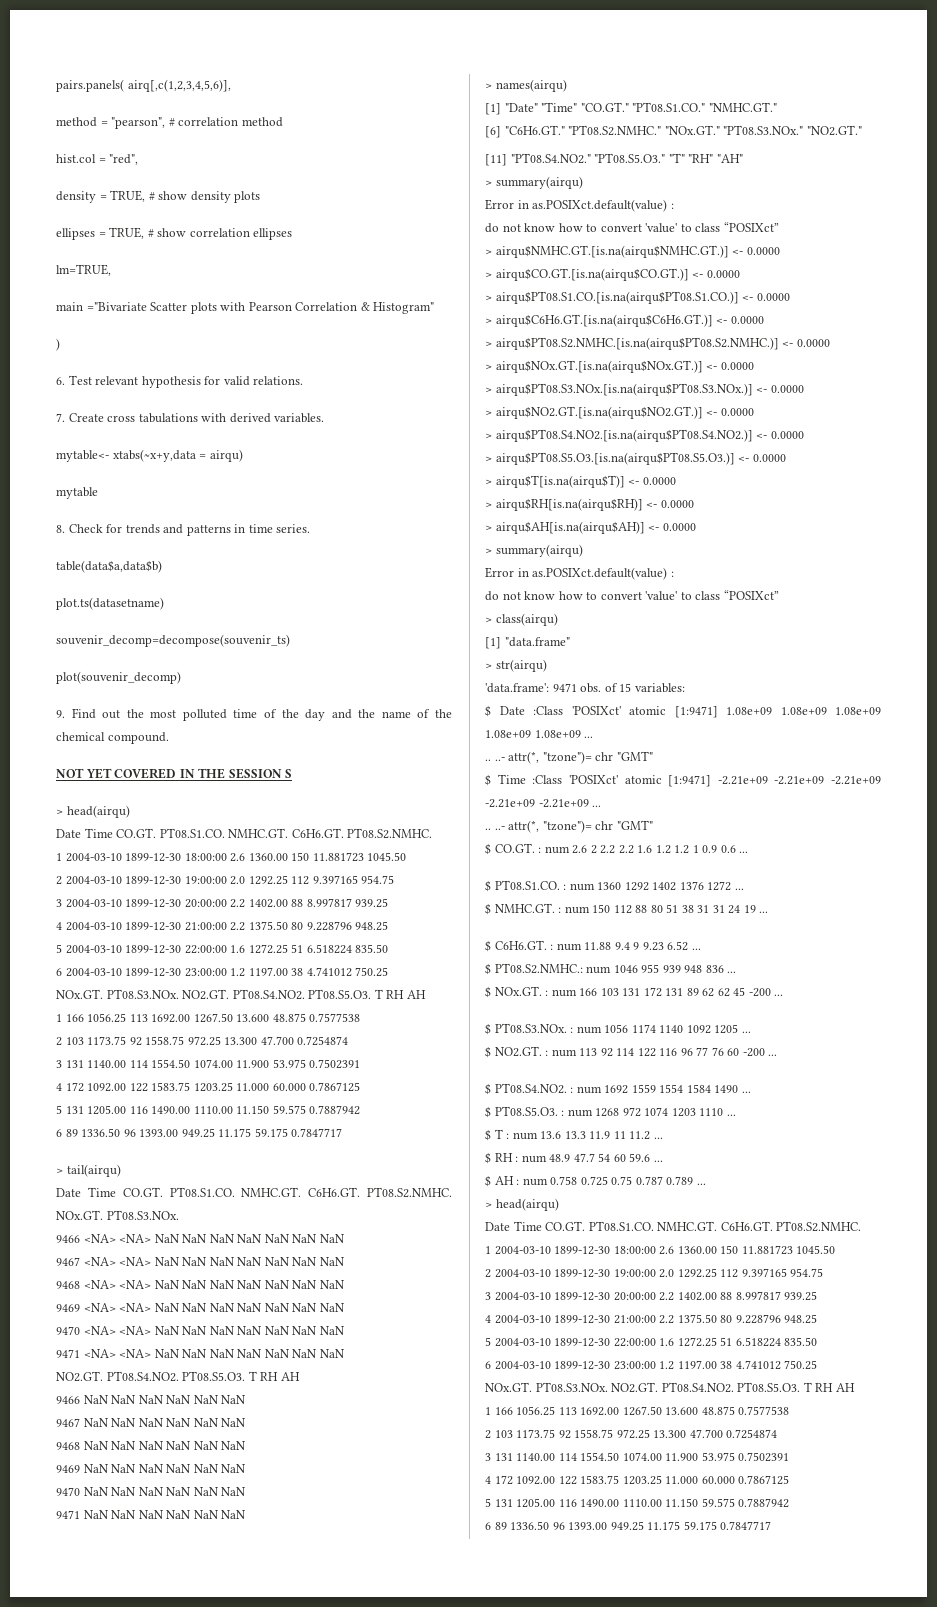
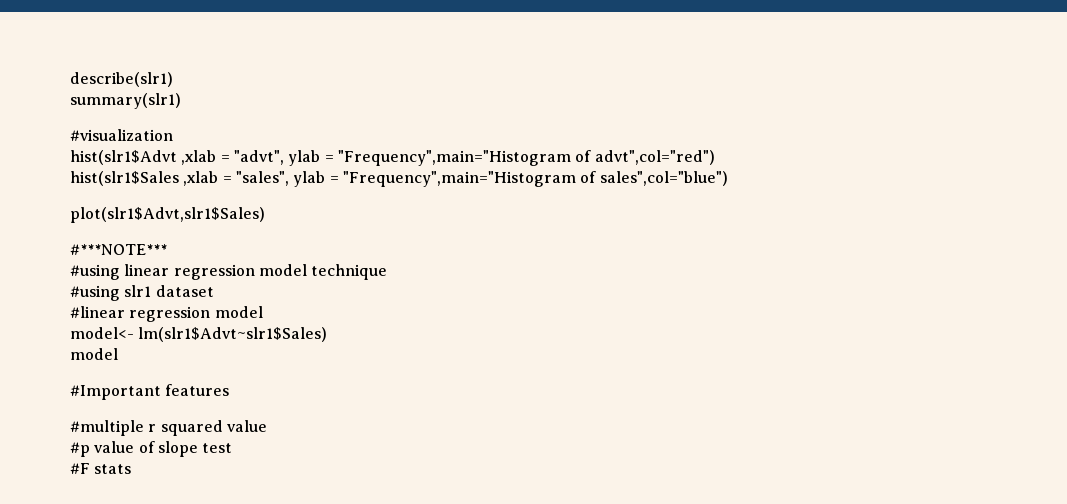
[56,79,231,92] [56,117,283,129] [56,154,139,165] [56,190,261,203] [56,227,293,240] [56,264,111,276] [56,302,435,314] [56,338,60,351] [56,375,304,388] [56,413,325,423] [56,449,243,462] [56,487,98,499] [56,524,311,536] [56,560,162,573] [56,597,164,610] [56,634,290,647] [56,671,181,684] [56,708,452,721] [56,732,169,744] [56,768,293,779] [56,805,130,818] [56,828,433,839] [56,852,407,862] [56,875,395,885] [56,898,389,908] [56,921,389,931] [56,944,389,954] [56,967,389,977] [56,989,426,1000] [56,1013,361,1023] [56,1036,349,1046] [56,1059,361,1069] [56,1082,361,1092] [56,1105,361,1115] [56,1128,343,1138] [56,1164,121,1177] [56,1187,452,1198] [56,1210,179,1220] [56,1234,345,1243] [56,1257,345,1266] [56,1280,345,1289] [56,1303,345,1312] [56,1326,345,1335] [56,1349,345,1358] [56,1371,300,1382] [56,1395,247,1404] [56,1418,247,1427] [56,1441,247,1450] [56,1464,247,1473] [56,1487,247,1496] [56,1510,247,1519] [485,79,567,92] [485,102,777,115] [485,125,862,138] [485,153,743,166] [485,176,583,189] [485,199,674,212] [485,222,779,233] [485,245,780,258] [485,268,740,281] [485,291,790,304] [485,314,764,327] [485,337,830,350] [485,360,754,373] [485,383,804,396] [485,406,754,419] [485,429,804,442] [485,452,786,465] [485,475,676,488] [485,498,694,511] [485,521,696,534] [485,544,583,557] [485,567,674,580] [485,590,779,601] [485,613,558,626] [485,637,570,649] [485,659,547,672] [485,683,685,693] [485,705,881,718] [485,730,594,738] [485,751,653,764] [485,774,881,787] [485,799,602,808] [485,820,653,833] [485,843,749,855] [485,880,744,892] [485,903,769,915] [485,940,701,952] [485,963,737,975] [485,986,784,998] [485,1023,751,1035] [485,1046,778,1058] [485,1083,751,1095] [485,1106,736,1118] [485,1129,663,1141] [485,1152,663,1164] [485,1175,706,1187] [485,1198,559,1211] [485,1221,862,1232] [485,1245,836,1255] [485,1268,824,1278] [485,1291,818,1301] [485,1314,818,1324] [485,1337,818,1347] [485,1360,818,1370] [485,1382,855,1393] [485,1406,790,1416] [485,1429,778,1439] [485,1452,790,1462] [485,1475,790,1485] [485,1498,790,1508] [485,1521,772,1531] pairs.panels( airq[,c(1,2,3,4,5,6)], // method = "pearson", # correlation method // hist.col = "red", // density = TRUE, # show density plots // ellipses = TRUE, # show correlation ellipses // lm=TRUE, // main ="Bivariate Scatter plots with Pearson Correlation & Histogram" // ) // 6. Test relevant hypothesis for valid relations. // 7. Create cross tabulations with derived variables. // mytable<- xtabs(~x+y,data = airqu) // mytable // 8. Check for trends and patterns in time series. // table(data$a,data$b) // plot.ts(datasetname) // souvenir_decomp=decompose(souvenir_ts) // plot(souvenir_decomp) // 9. Find out the most polluted time of the day and the name of the chemical compound. // NOT YET COVERED IN THE SESSION S // > head(airqu) // Date Time CO.GT. PT08.S1.CO. NMHC.GT. C6H6.GT. PT08.S2.NMHC. // 1 2004-03-10 1899-12-30 18:00:00 2.6 1360.00 150 11.881723 1045.50 // 2 2004-03-10 1899-12-30 19:00:00 2.0 1292.25 112 9.397165 954.75 // 3 2004-03-10 1899-12-30 20:00:00 2.2 1402.00 88 8.997817 939.25 // 4 2004-03-10 1899-12-30 21:00:00 2.2 1375.50 80 9.228796 948.25 // 5 2004-03-10 1899-12-30 22:00:00 1.6 1272.25 51 6.518224 835.50 // 6 2004-03-10 1899-12-30 23:00:00 1.2 1197.00 38 4.741012 750.25 // NOx.GT. PT08.S3.NOx. NO2.GT. PT08.S4.NO2. PT08.S5.O3. T RH AH // 1 166 1056.25 113 1692.00 1267.50 13.600 48.875 0.7577538 // 2 103 1173.75 92 1558.75 972.25 13.300 47.700 0.7254874 // 3 131 1140.00 114 1554.50 1074.00 11.900 53.975 0.7502391 // 4 172 1092.00 122 1583.75 1203.25 11.000 60.000 0.7867125 // 5 131 1205.00 116 1490.00 1110.00 11.150 59.575 0.7887942 // 6 89 1336.50 96 1393.00 949.25 11.175 59.175 0.7847717 // > tail(airqu) // Date Time CO.GT. PT08.S1.CO. NMHC.GT. C6H6.GT. PT08.S2.NMHC. NOx.GT. PT08.S3.NOx. // 9466 <NA> <NA> NaN NaN NaN NaN NaN NaN NaN // 9467 <NA> <NA> NaN NaN NaN NaN NaN NaN NaN // 9468 <NA> <NA> NaN NaN NaN NaN NaN NaN NaN // 9469 <NA> <NA> NaN NaN NaN NaN NaN NaN NaN // 9470 <NA> <NA> NaN NaN NaN NaN NaN NaN NaN // 9471 <NA> <NA> NaN NaN NaN NaN NaN NaN NaN // NO2.GT. PT08.S4.NO2. PT08.S5.O3. T RH AH // 9466 NaN NaN NaN NaN NaN NaN // 9467 NaN NaN NaN NaN NaN NaN // 9468 NaN NaN NaN NaN NaN NaN // 9469 NaN NaN NaN NaN NaN NaN // 9470 NaN NaN NaN NaN NaN NaN // 9471 NaN NaN NaN NaN NaN NaN // > names(airqu) // [1] "Date" "Time" "CO.GT." "PT08.S1.CO." "NMHC.GT." // [6] "C6H6.GT." "PT08.S2.NMHC." "NOx.GT." "PT08.S3.NOx." "NO2.GT." // [11] "PT08.S4.NO2." "PT08.S5.O3." "T" "RH" "AH" // > summary(airqu) // Error in as.POSIXct.default(value) : // do not know how to convert 'value' to class “POSIXct” // > airqu$NMHC.GT.[is.na(airqu$NMHC.GT.)] <- 0.0000 // > airqu$CO.GT.[is.na(airqu$CO.GT.)] <- 0.0000 // > airqu$PT08.S1.CO.[is.na(airqu$PT08.S1.CO.)] <- 0.0000 // > airqu$C6H6.GT.[is.na(airqu$C6H6.GT.)] <- 0.0000 // > airqu$PT08.S2.NMHC.[is.na(airqu$PT08.S2.NMHC.)] <- 0.0000 // > airqu$NOx.GT.[is.na(airqu$NOx.GT.)] <- 0.0000 // > airqu$PT08.S3.NOx.[is.na(airqu$PT08.S3.NOx.)] <- 0.0000 // > airqu$NO2.GT.[is.na(airqu$NO2.GT.)] <- 0.0000 // > airqu$PT08.S4.NO2.[is.na(airqu$PT08.S4.NO2.)] <- 0.0000 // > airqu$PT08.S5.O3.[is.na(airqu$PT08.S5.O3.)] <- 0.0000 // > airqu$T[is.na(airqu$T)] <- 0.0000 // > airqu$RH[is.na(airqu$RH)] <- 0.0000 // > airqu$AH[is.na(airqu$AH)] <- 0.0000 // > summary(airqu) // Error in as.POSIXct.default(value) : // do not know how to convert 'value' to class “POSIXct” // > class(airqu) // [1] "data.frame" // > str(airqu) // 'data.frame': 9471 obs. of 15 variables: // $ Date :Class 'POSIXct' atomic [1:9471] 1.08e+09 1.08e+09 1.08e+09 1.08e+09 1.08e+09 ... // .. ..- attr(*, "tzone")= chr "GMT" // $ Time :Class 'POSIXct' atomic [1:9471] -2.21e+09 -2.21e+09 -2.21e+09 -2.21e+09 -2.21e+09 ... // .. ..- attr(*, "tzone")= chr "GMT" // $ CO.GT. : num 2.6 2 2.2 2.2 1.6 1.2 1.2 1 0.9 0.6 ... // $ PT08.S1.CO. : num 1360 1292 1402 1376 1272 ... // $ NMHC.GT. : num 150 112 88 80 51 38 31 31 24 19 ... // $ C6H6.GT. : num 11.88 9.4 9 9.23 6.52 ... // $ PT08.S2.NMHC.: num 1046 955 939 948 836 ... // $ NOx.GT. : num 166 103 131 172 131 89 62 62 45 -200 ... // $ PT08.S3.NOx. : num 1056 1174 1140 1092 1205 ... // $ NO2.GT. : num 113 92 114 122 116 96 77 76 60 -200 ... // $ PT08.S4.NO2. : num 1692 1559 1554 1584 1490 ... // $ PT08.S5.O3. : num 1268 972 1074 1203 1110 ... // $ T : num 13.6 13.3 11.9 11 11.2 ... // $ RH : num 48.9 47.7 54 60 59.6 ... // $ AH : num 0.758 0.725 0.75 0.787 0.789 ... // > head(airqu) // Date Time CO.GT. PT08.S1.CO. NMHC.GT. C6H6.GT. PT08.S2.NMHC. // 1 2004-03-10 1899-12-30 18:00:00 2.6 1360.00 150 11.881723 1045.50 // 2 2004-03-10 1899-12-30 19:00:00 2.0 1292.25 112 9.397165 954.75 // 3 2004-03-10 1899-12-30 20:00:00 2.2 1402.00 88 8.997817 939.25 // 4 2004-03-10 1899-12-30 21:00:00 2.2 1375.50 80 9.228796 948.25 // 5 2004-03-10 1899-12-30 22:00:00 1.6 1272.25 51 6.518224 835.50 // 6 2004-03-10 1899-12-30 23:00:00 1.2 1197.00 38 4.741012 750.25 // NOx.GT. PT08.S3.NOx. NO2.GT. PT08.S4.NO2. PT08.S5.O3. T RH AH // 1 166 1056.25 113 1692.00 1267.50 13.600 48.875 0.7577538 // 2 103 1173.75 92 1558.75 972.25 13.300 47.700 0.7254874 // 3 131 1140.00 114 1554.50 1074.00 11.900 53.975 0.7502391 // 4 172 1092.00 122 1583.75 1203.25 11.000 60.000 0.7867125 // 5 131 1205.00 116 1490.00 1110.00 11.150 59.575 0.7887942 // 6 89 1336.50 96 1393.00 949.25 11.175 59.175 0.7847717 -> [70,72,173,87] [70,93,181,109] [70,129,173,141] [70,150,715,166] [70,171,728,187] [70,207,265,223] [70,244,167,255] [70,264,388,280] [70,285,214,301] [70,306,263,322] [70,327,328,342] [70,348,118,360] [70,384,230,400] [70,420,267,436] [70,441,233,457] [70,463,132,474] describe(slr1) // summary(slr1) // #visualization // hist(slr1$Advt ,xlab = "advt", ylab = "Frequency",main="Histogram of advt",col="red") // hist(slr1$Sales ,xlab = "sales", ylab = "Frequency",main="Histogram of sales",col="blue") // plot(slr1$Advt,slr1$Sales) // #***NOTE*** // #using linear regression model technique // #using slr1 dataset // #linear regression model // model<- lm(slr1$Advt~slr1$Sales) // model // #Important features // #multiple r squared value // #p value of slope test // #F stats

